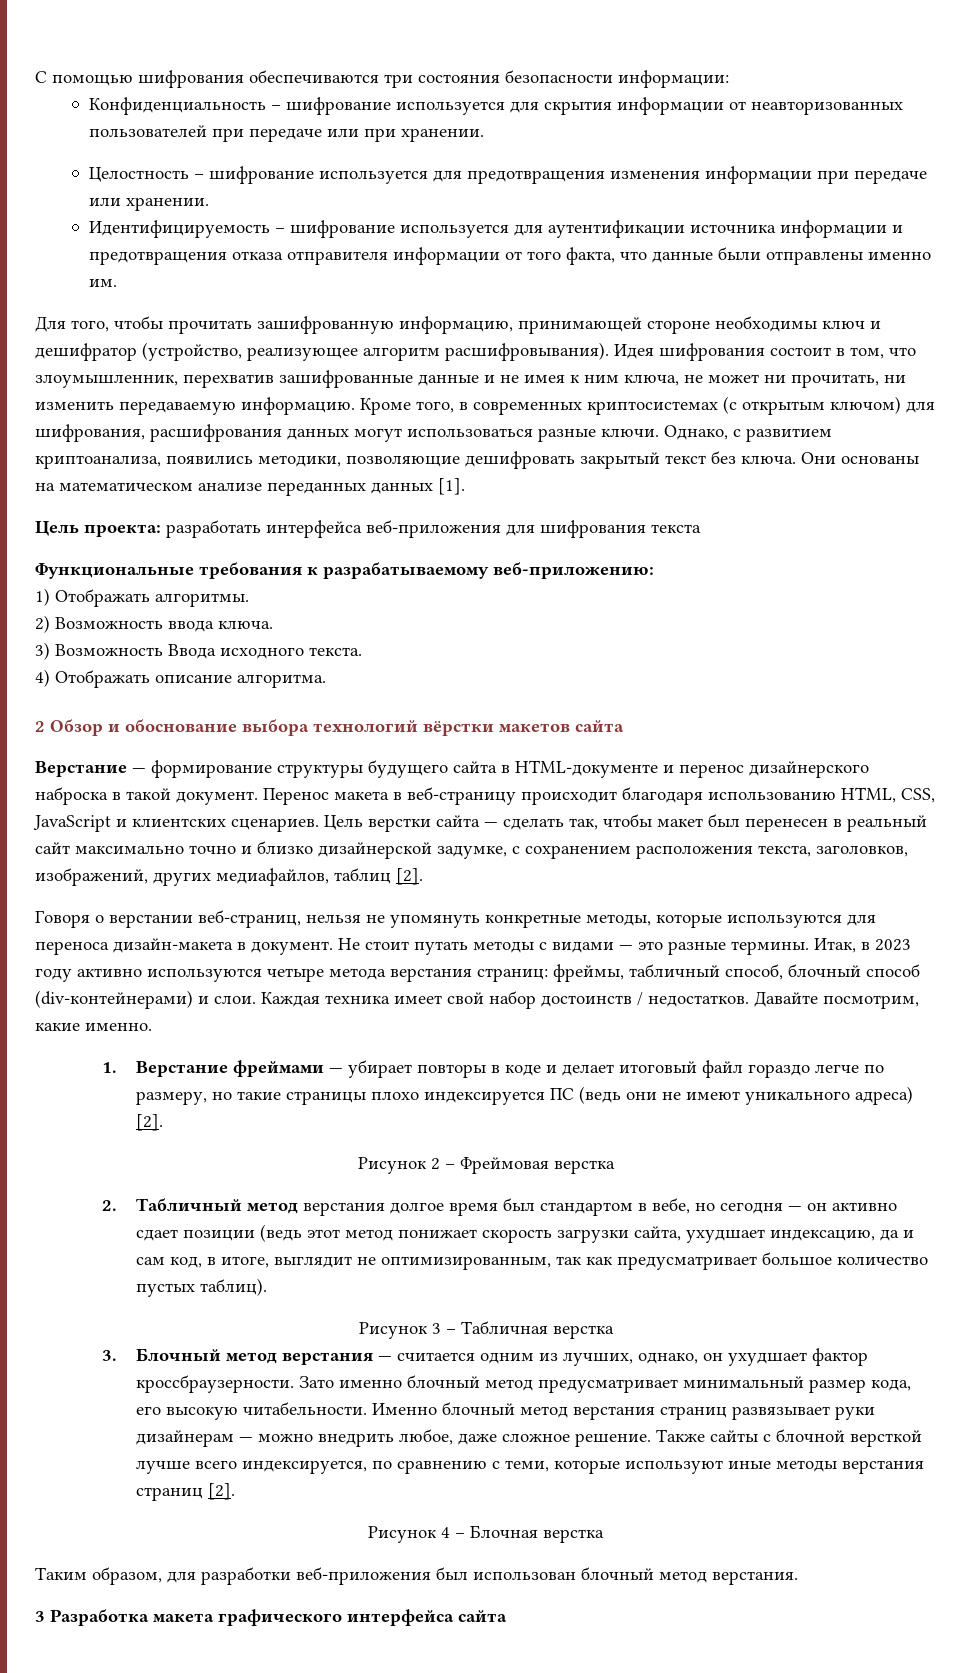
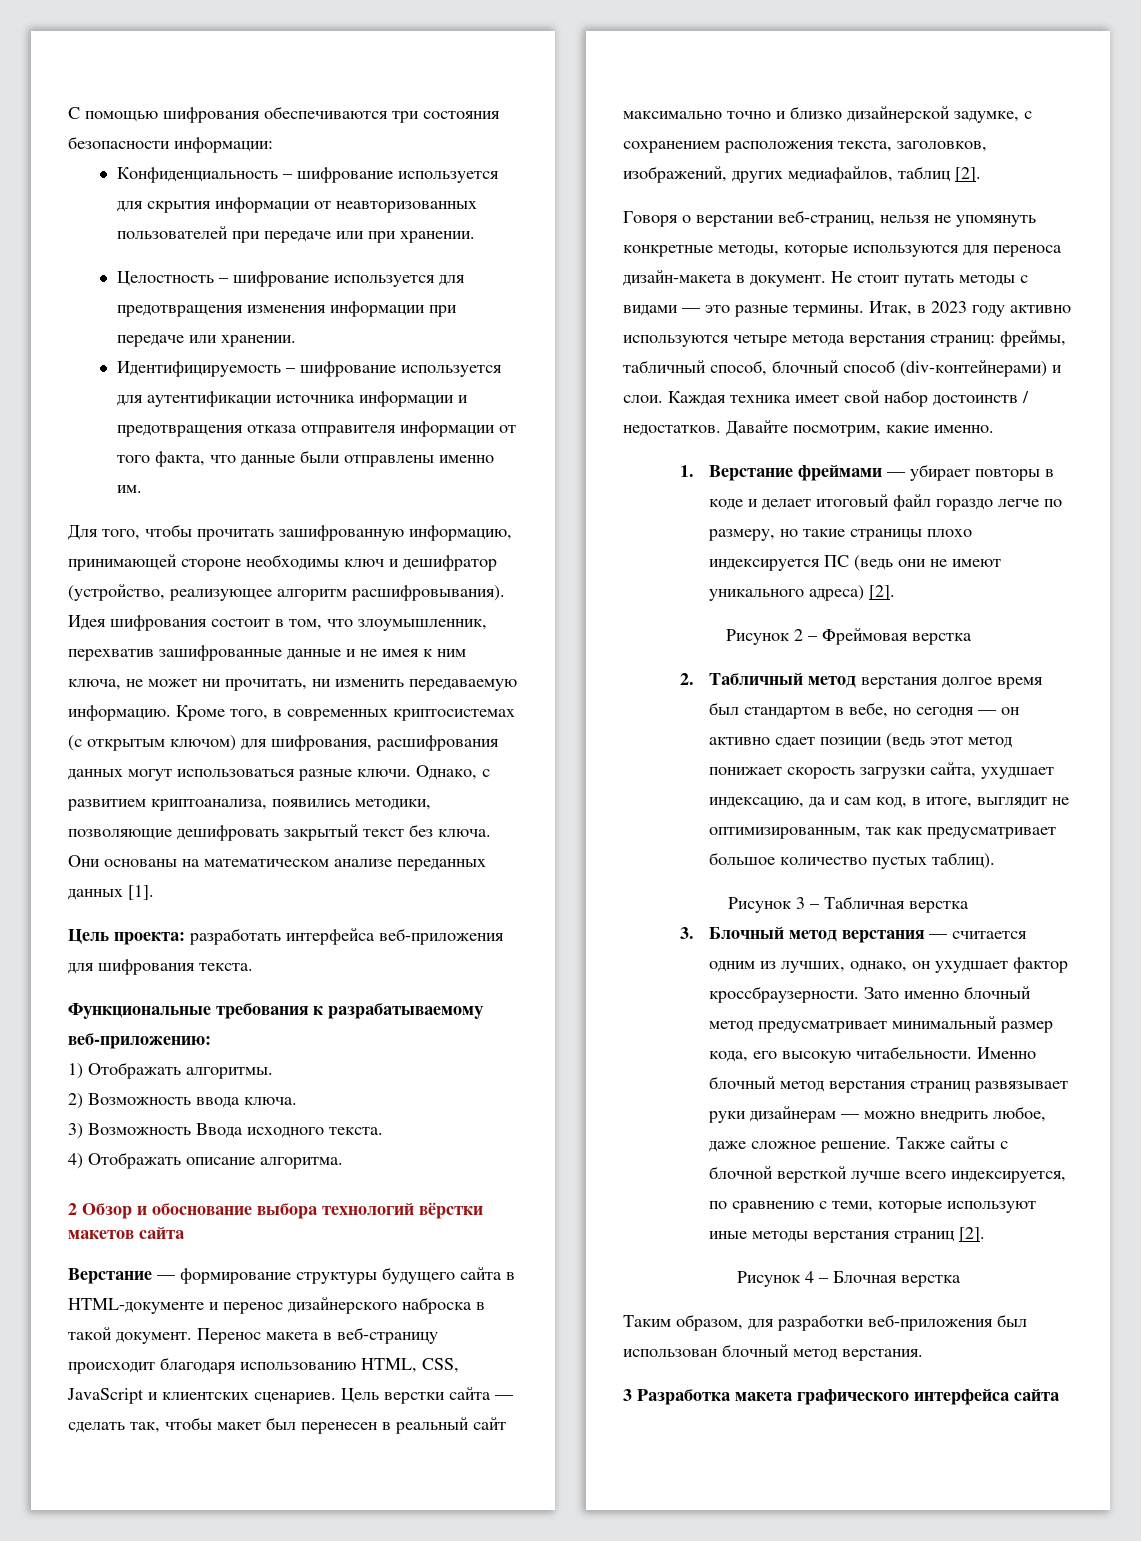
[651,524,701,533] текста -> [199,963,253,971] текста.

